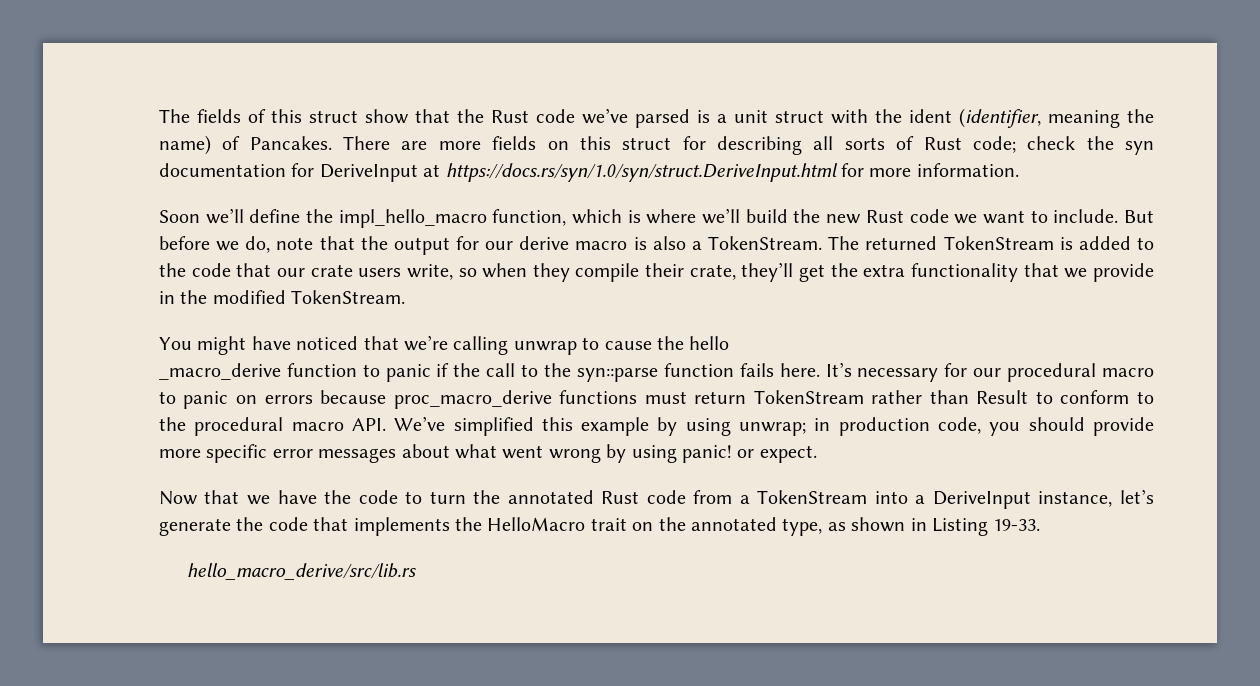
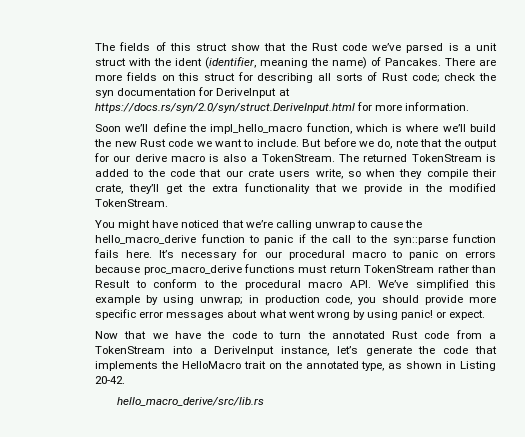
[445,163,838,182] https://docs.rs/syn/1.0/syn/struct.DeriveInput.html -> [95,103,356,113] https://docs.rs/syn/2.0/syn/struct.DeriveInput.html
[689,336,730,350] [158,363,281,380] hello // _macro_derive -> [95,235,197,244] hello_macro_derive
[993,519,1041,531] 19-33. -> [95,376,126,384] 20-42.

